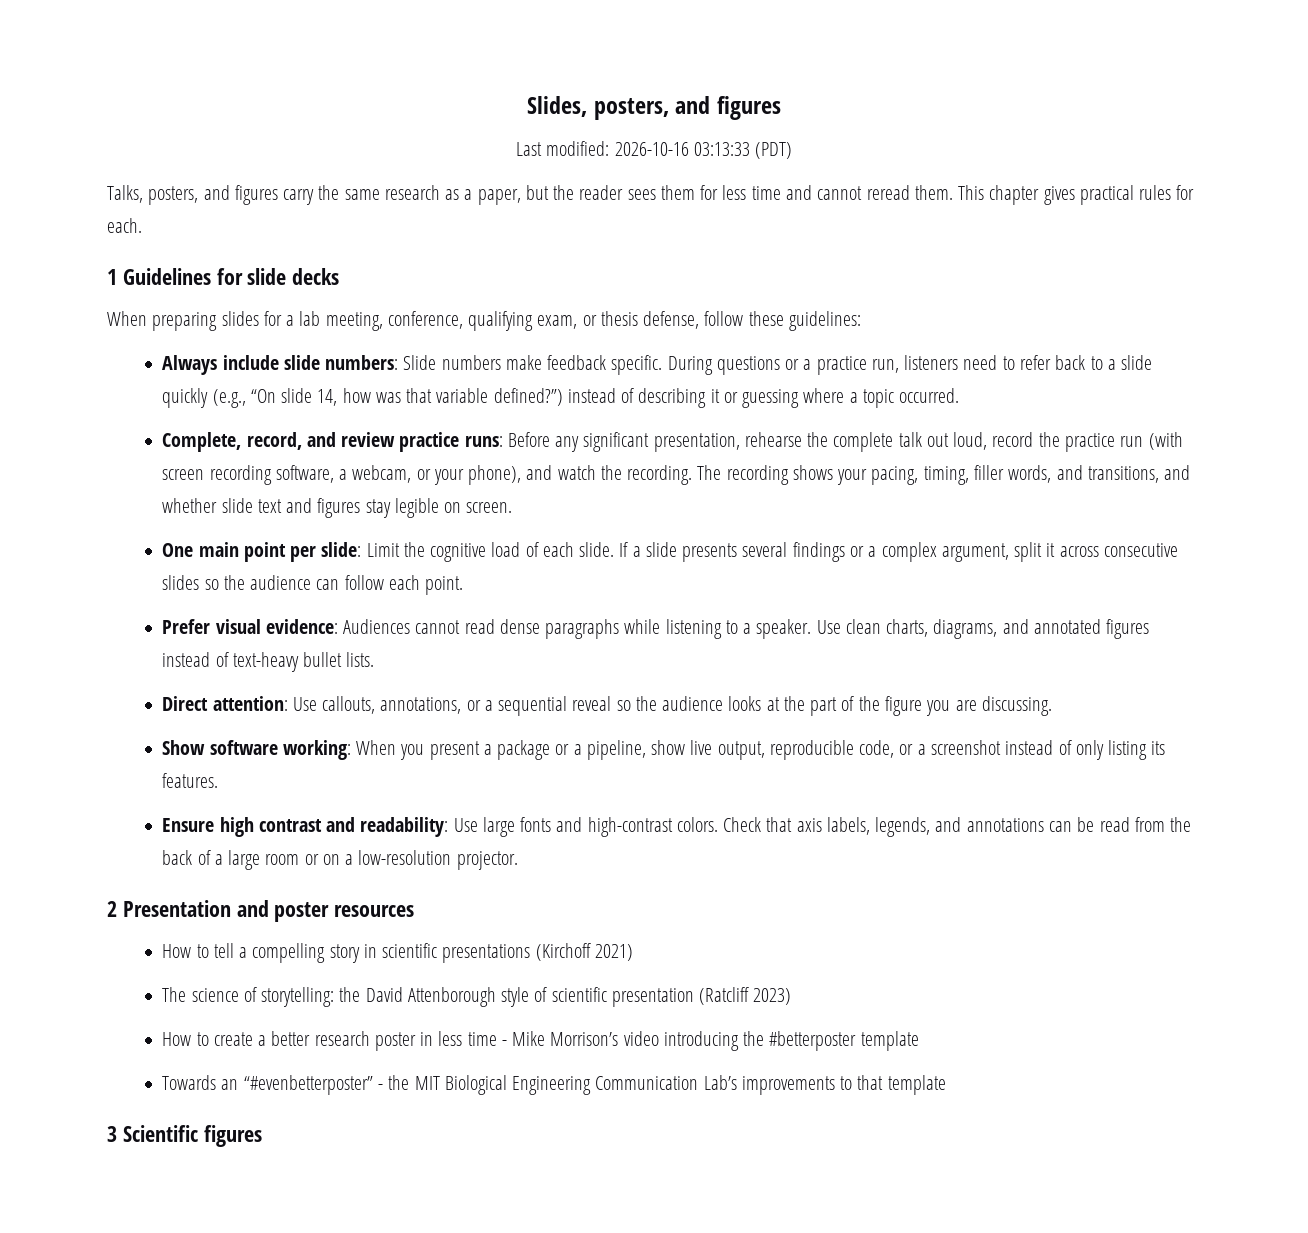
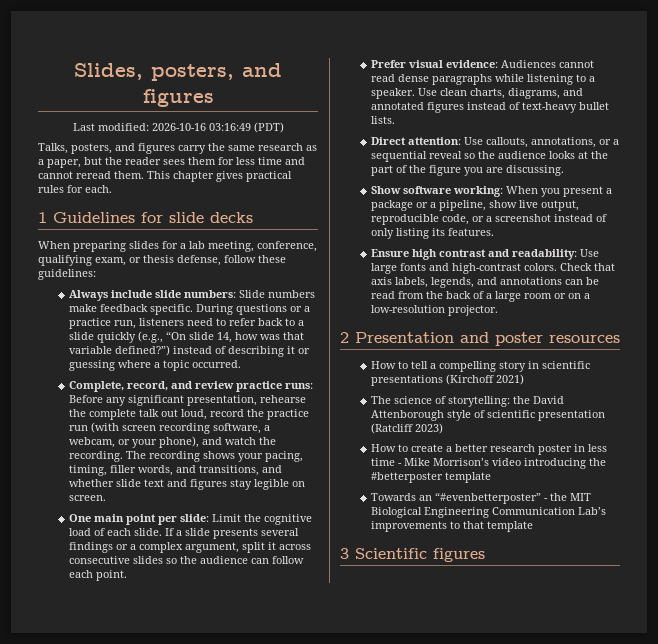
[693,142,750,156] 03:13:33 -> [208,123,251,131] 03:16:49

